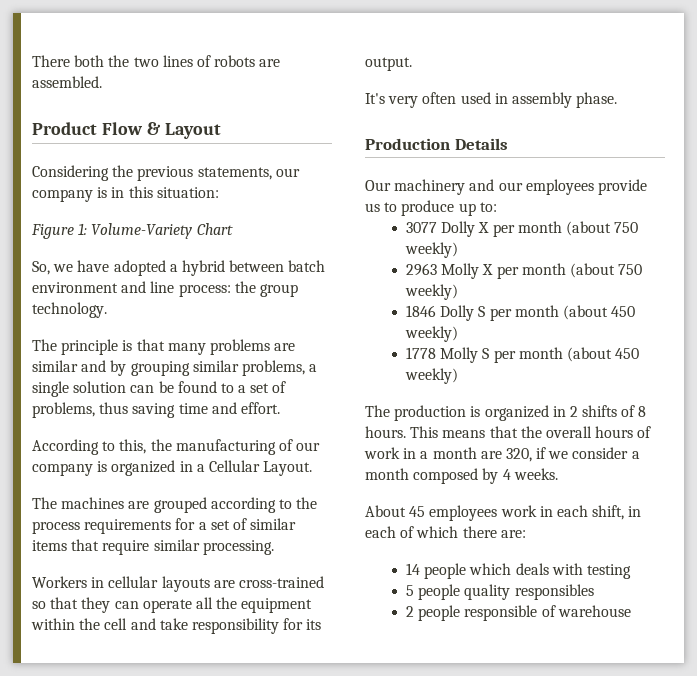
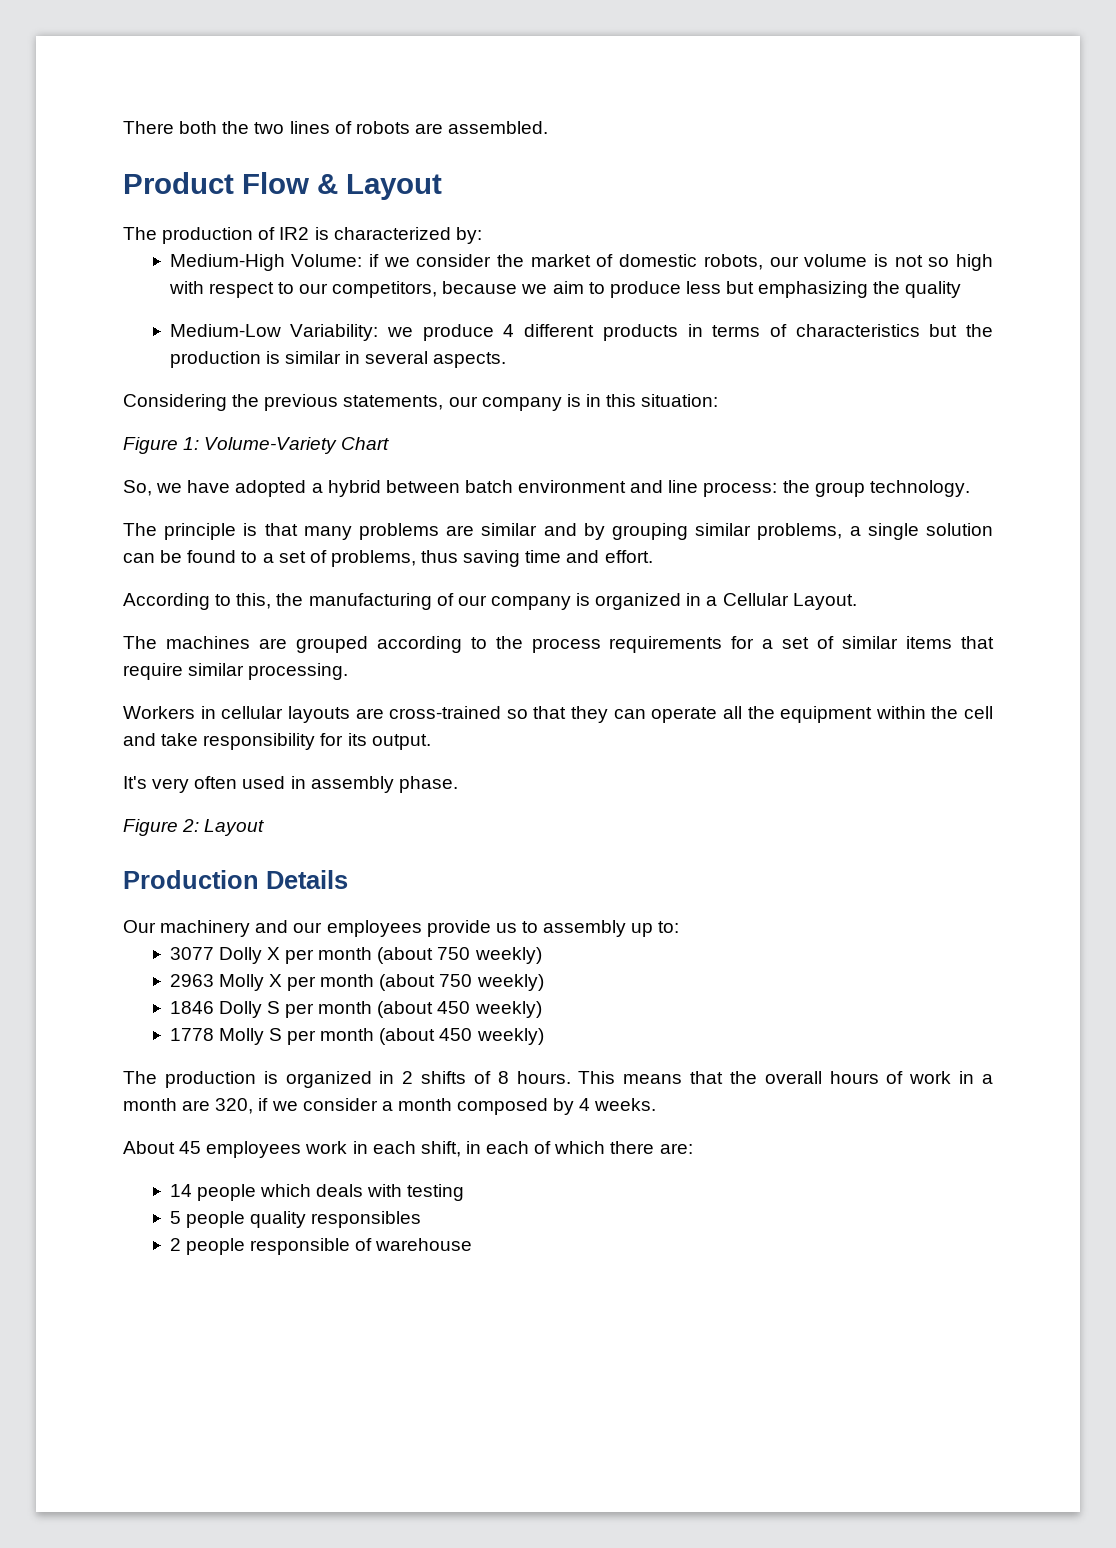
(221, 131) none -> [123,227,482,244] [169,254,993,271] [168,281,962,298] [169,324,993,341] [169,351,507,368] // The production of IR2 is characterized by: // Medium-High Volume: if we consider the market of domestic robots, our volume is not so high with respect to our competitors, because we aim to produce less but emphasizing the quality // Medium-Low Variability: we produce 4 different products in terms of characteristics but the production is similar in several aspects.
(618, 100) none -> [123,819,265,836] // Figure 2: Layout
[401,200,455,216] produce -> [543,920,627,937] assembly

